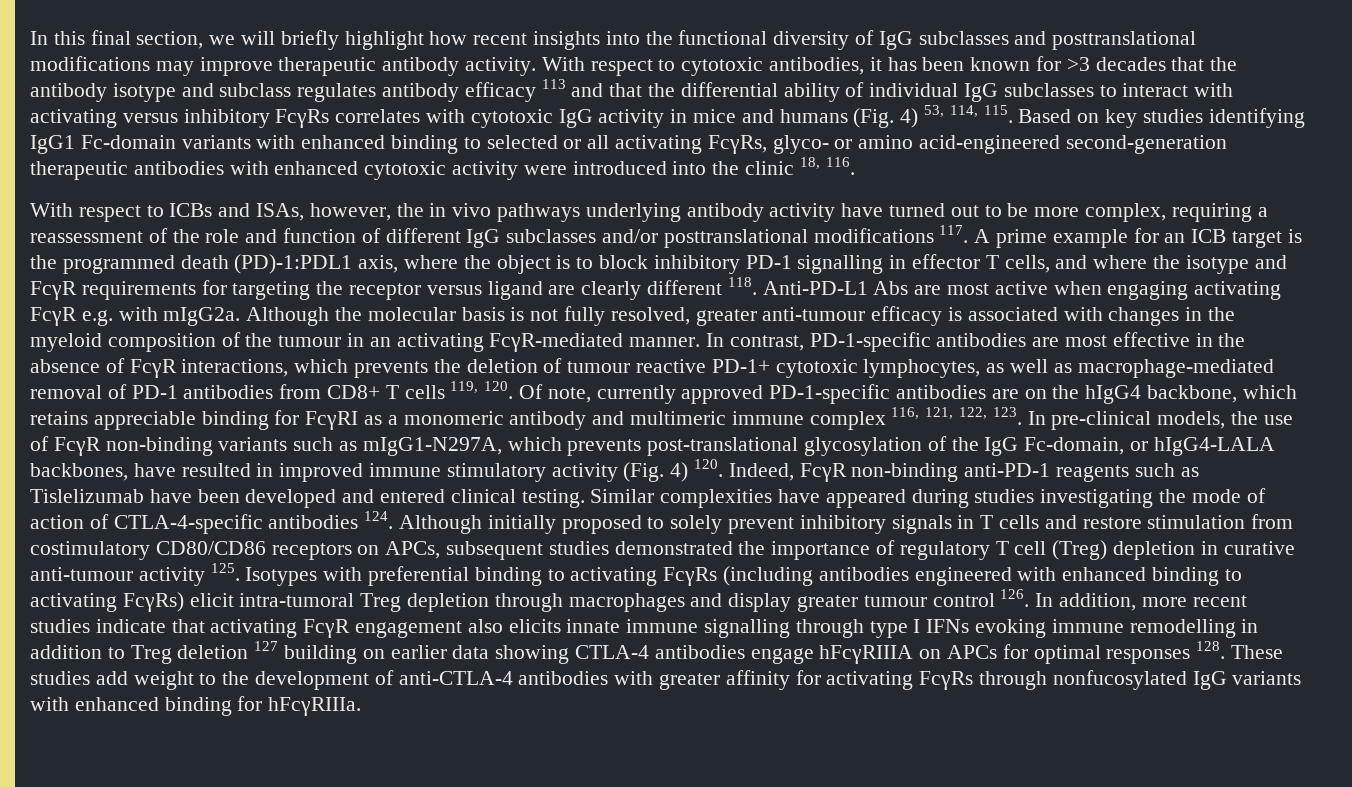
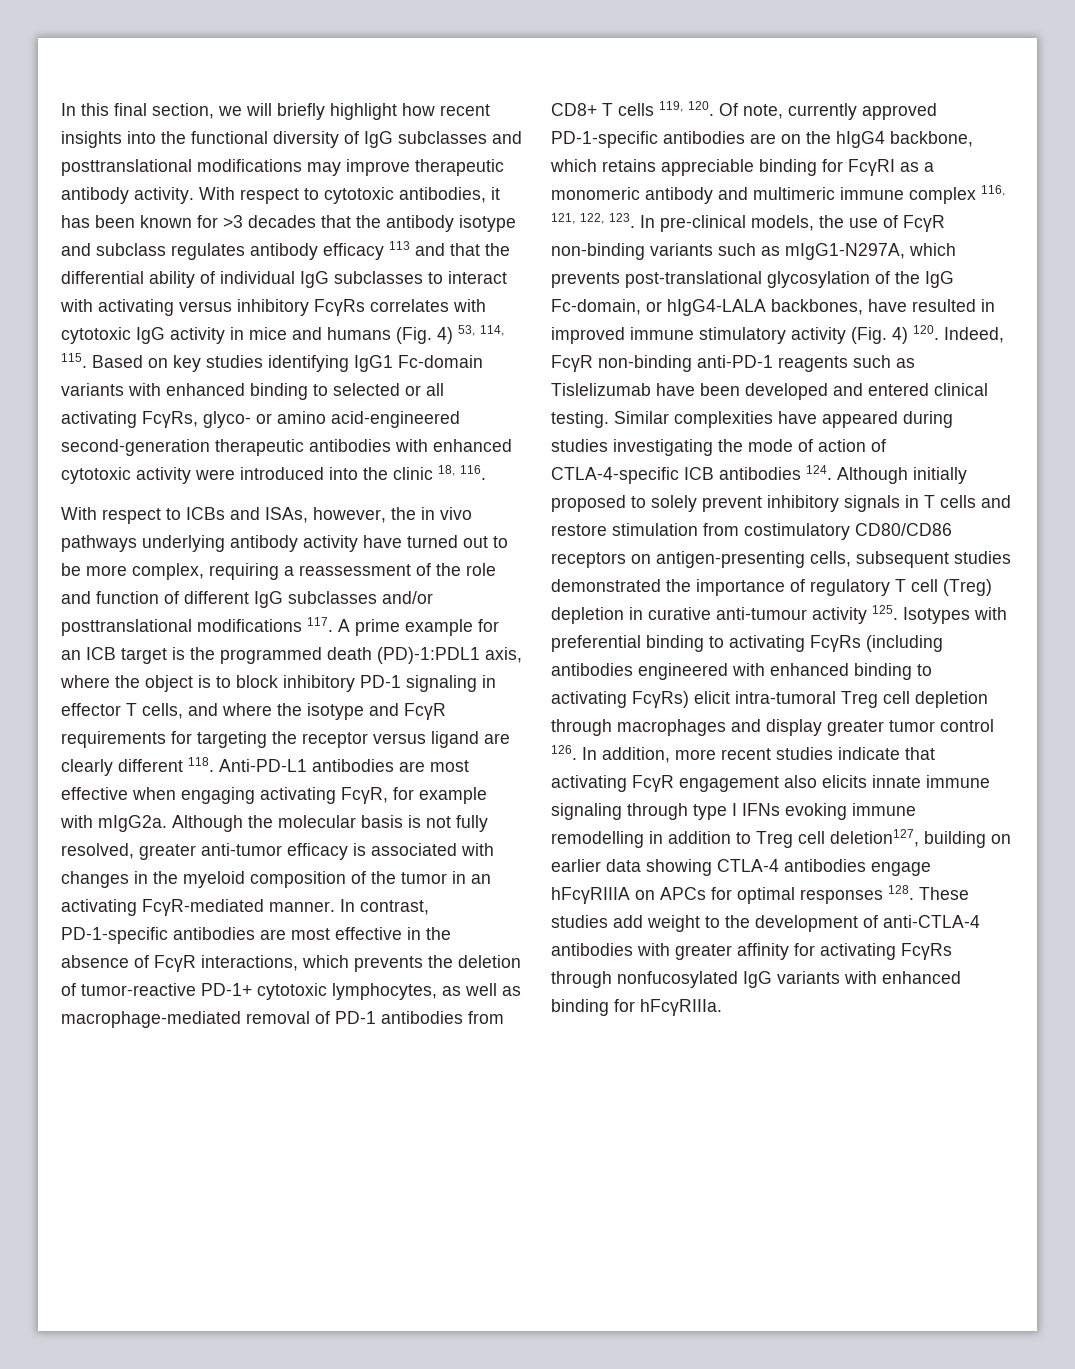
[797,255,884,274] signalling -> [406,675,477,692] signaling
[873,281,1048,295] Abs are most active -> [312,759,469,772] [61,787,128,800] antibodies are most effective
[30,307,113,326] FcγR e.g. -> [341,787,487,804] FcγR, for example
[762,307,866,321] anti-tumour -> [201,843,282,856] anti-tumor
[278,335,342,347] tumour -> [401,872,447,884] tumor
[567,359,707,373] tumour reactive -> [81,983,196,996] tumor-reactive
(263, 524) none -> [684,467,714,480] ICB
[385,541,441,559] APCs, -> [656,551,851,568] antigen-presenting cells,
(402, 602) none -> [883,691,910,704] cell
[863,595,927,607] tumour -> [889,720,935,732] tumor
[704,619,791,638] signalling -> [551,803,622,820] signaling
[177,641,279,659] deletion 127 -> [798,829,919,847] cell deletion127,

